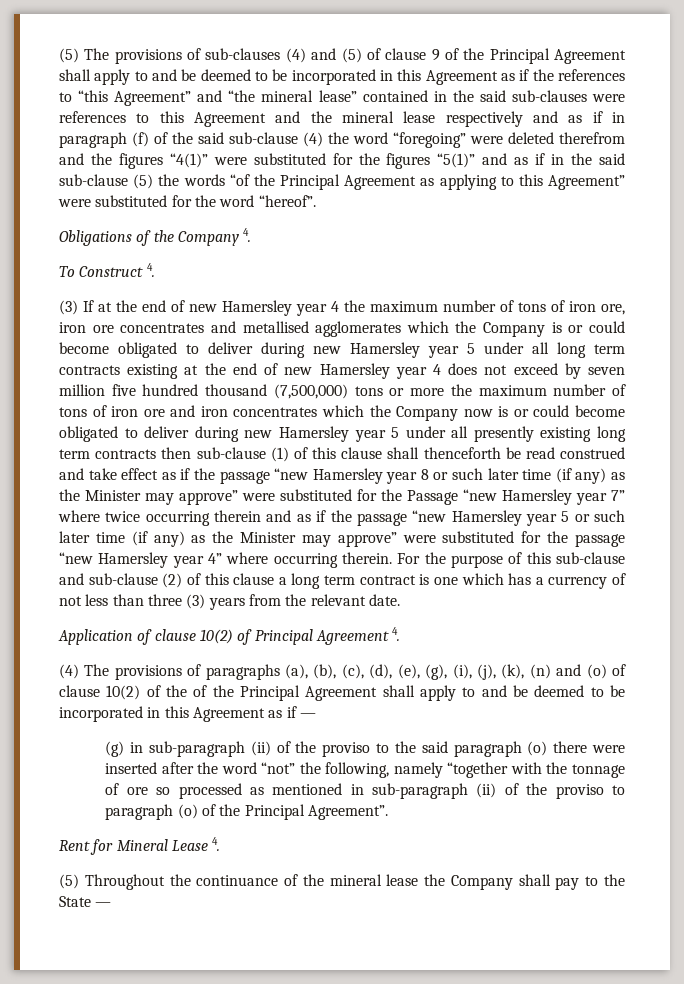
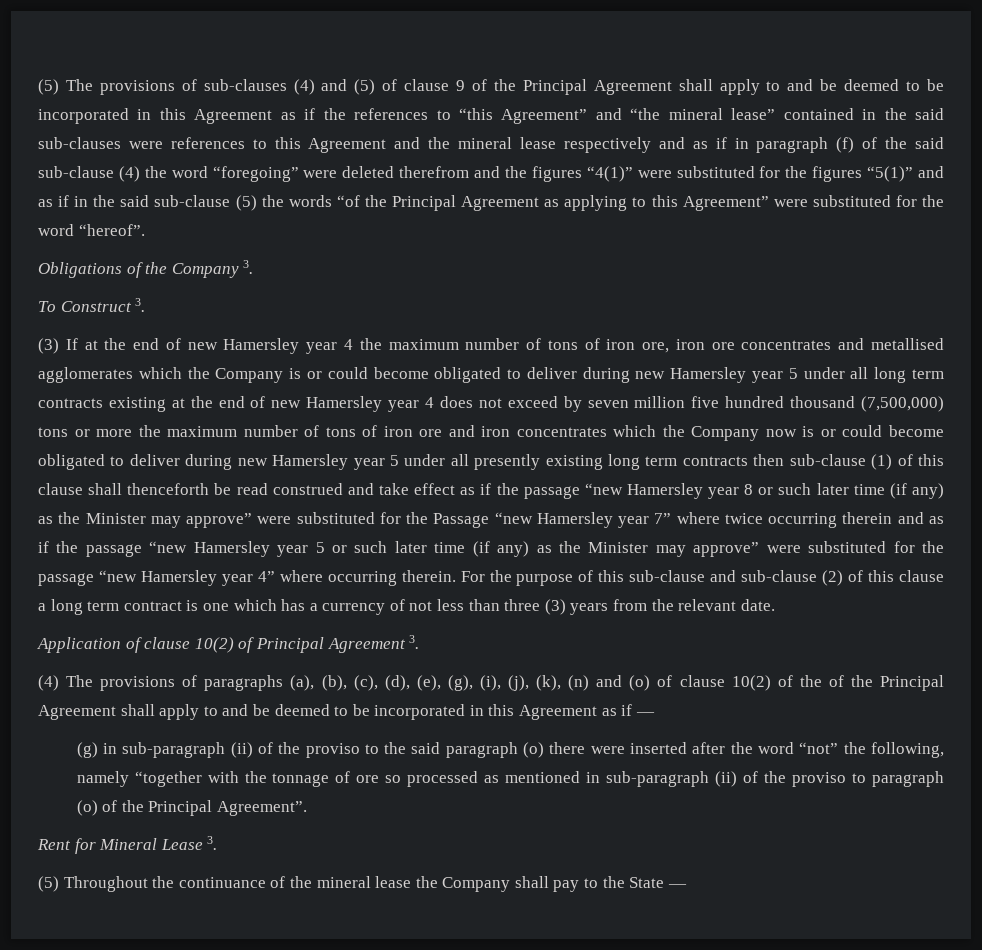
[243,228,252,242] 4. -> [243,260,254,274] 3.
[146,263,155,277] 4. -> [135,298,146,312] 3.
[392,627,401,641] 4. -> [409,635,420,649] 3.
[212,837,221,851] 4. -> [207,836,218,850] 3.

